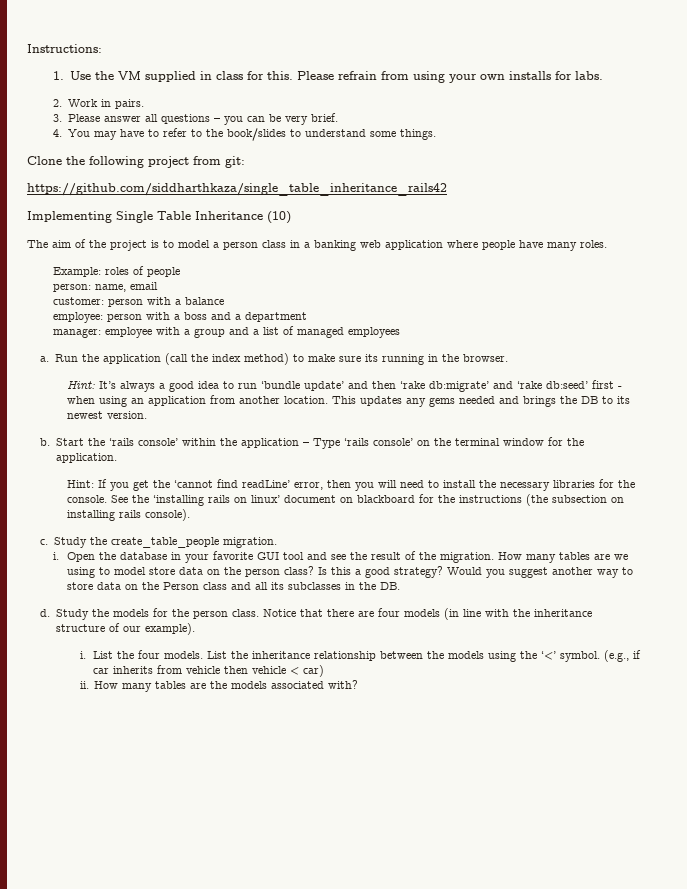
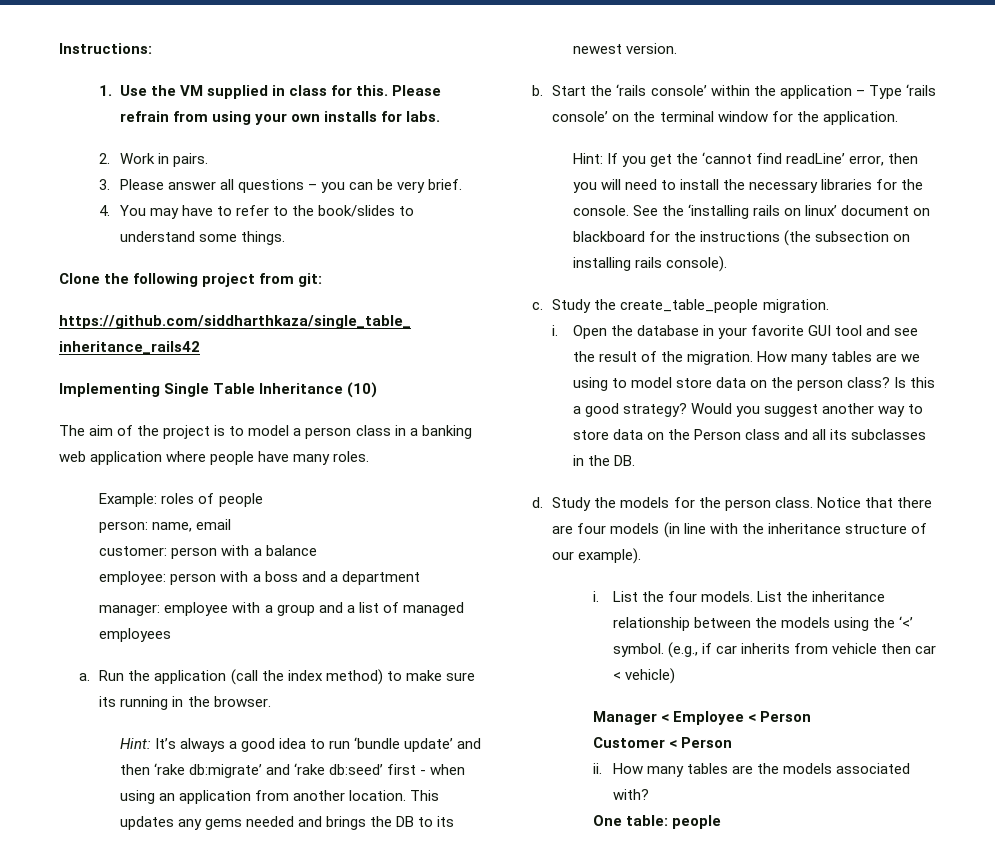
[251,665,324,677] vehicle < car) -> [915,645,937,654] [612,668,675,684] [592,711,811,725] [592,737,732,748] car < vehicle) // Manager < Employee < Person // Customer < Person
(359, 684) none -> [592,815,721,829] // One table: people

